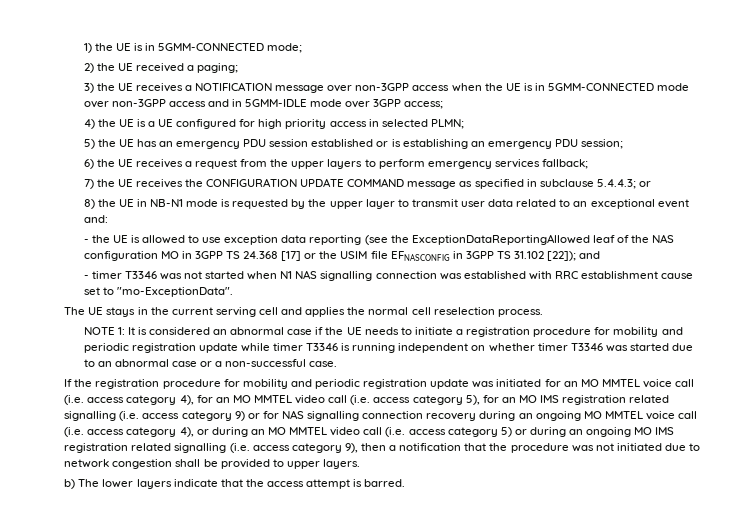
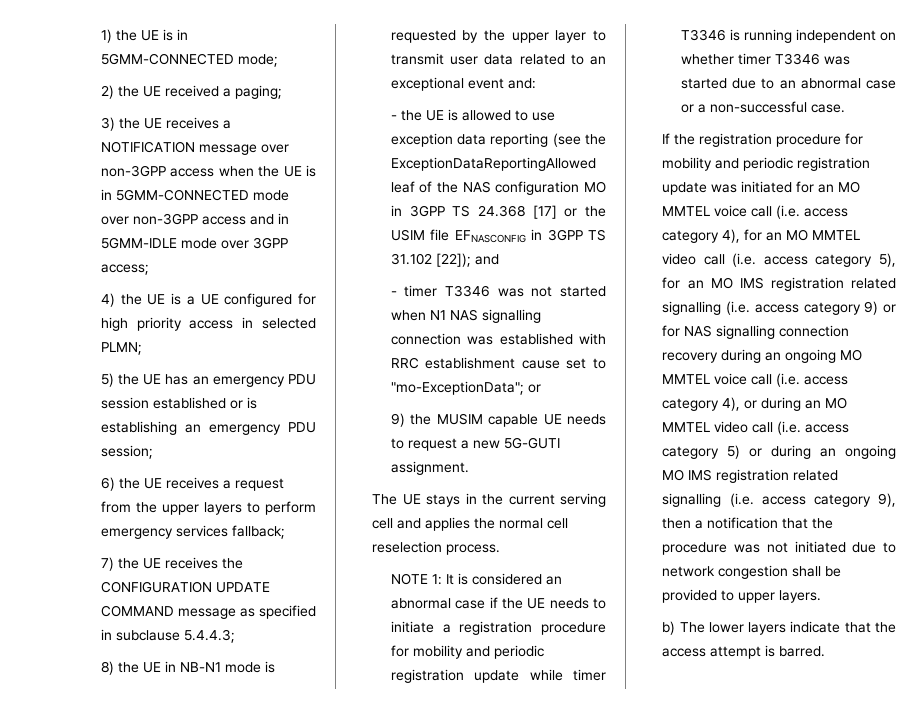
[638,181,651,187] or -> (235, 636) none
[116,287,233,297] "mo-ExceptionData". -> [390,381,541,395] [390,413,606,427] [390,437,560,451] [390,461,469,475] "mo-ExceptionData"; or // 9) the MUSIM capable UE needs to request a new 5G-GUTI assignment.

